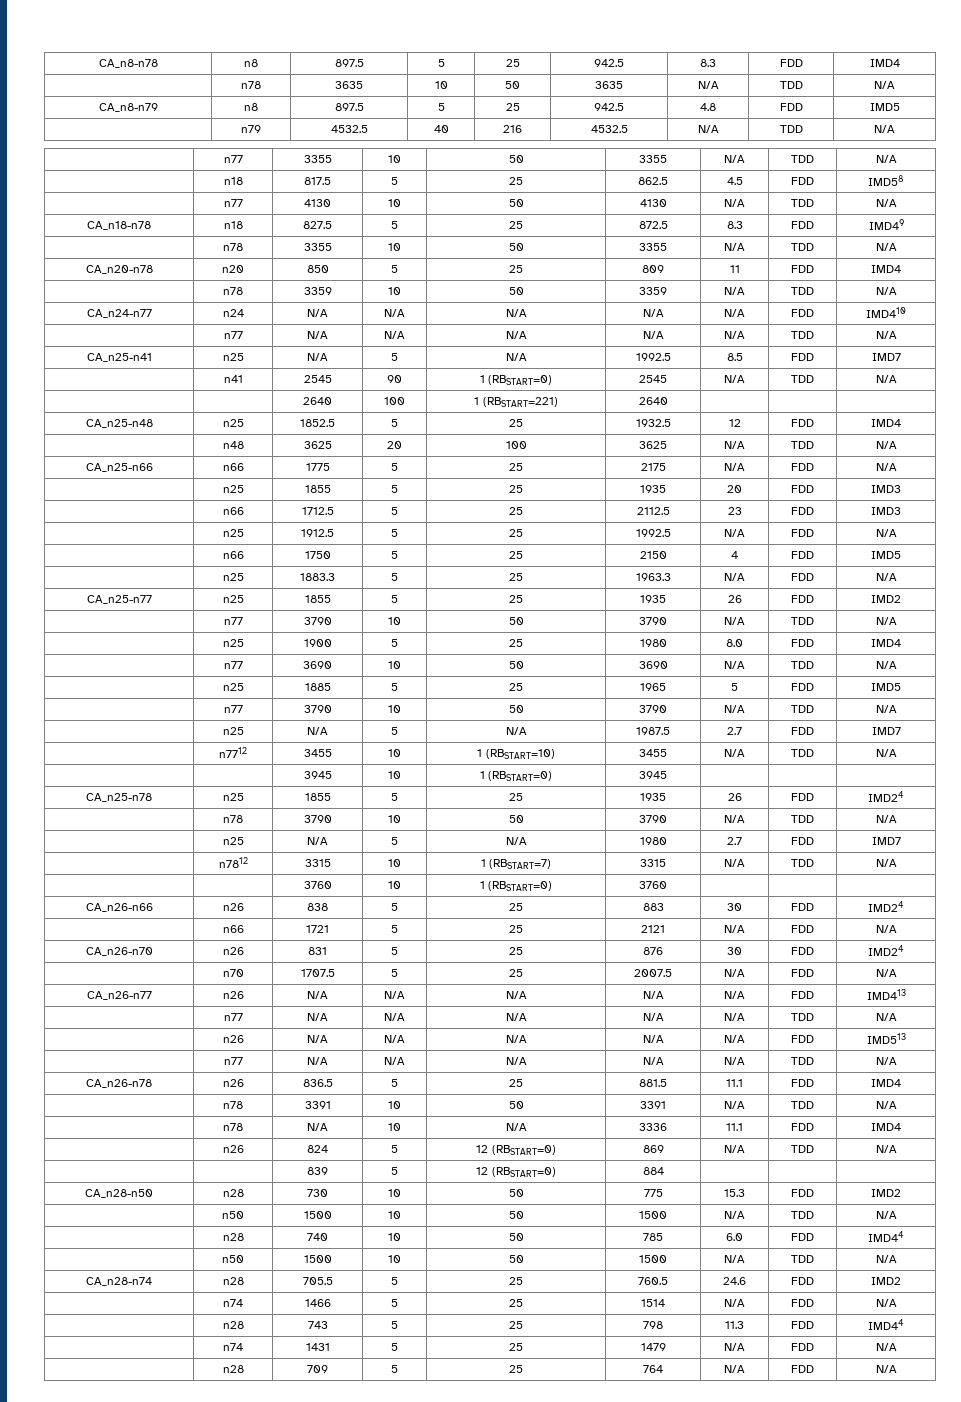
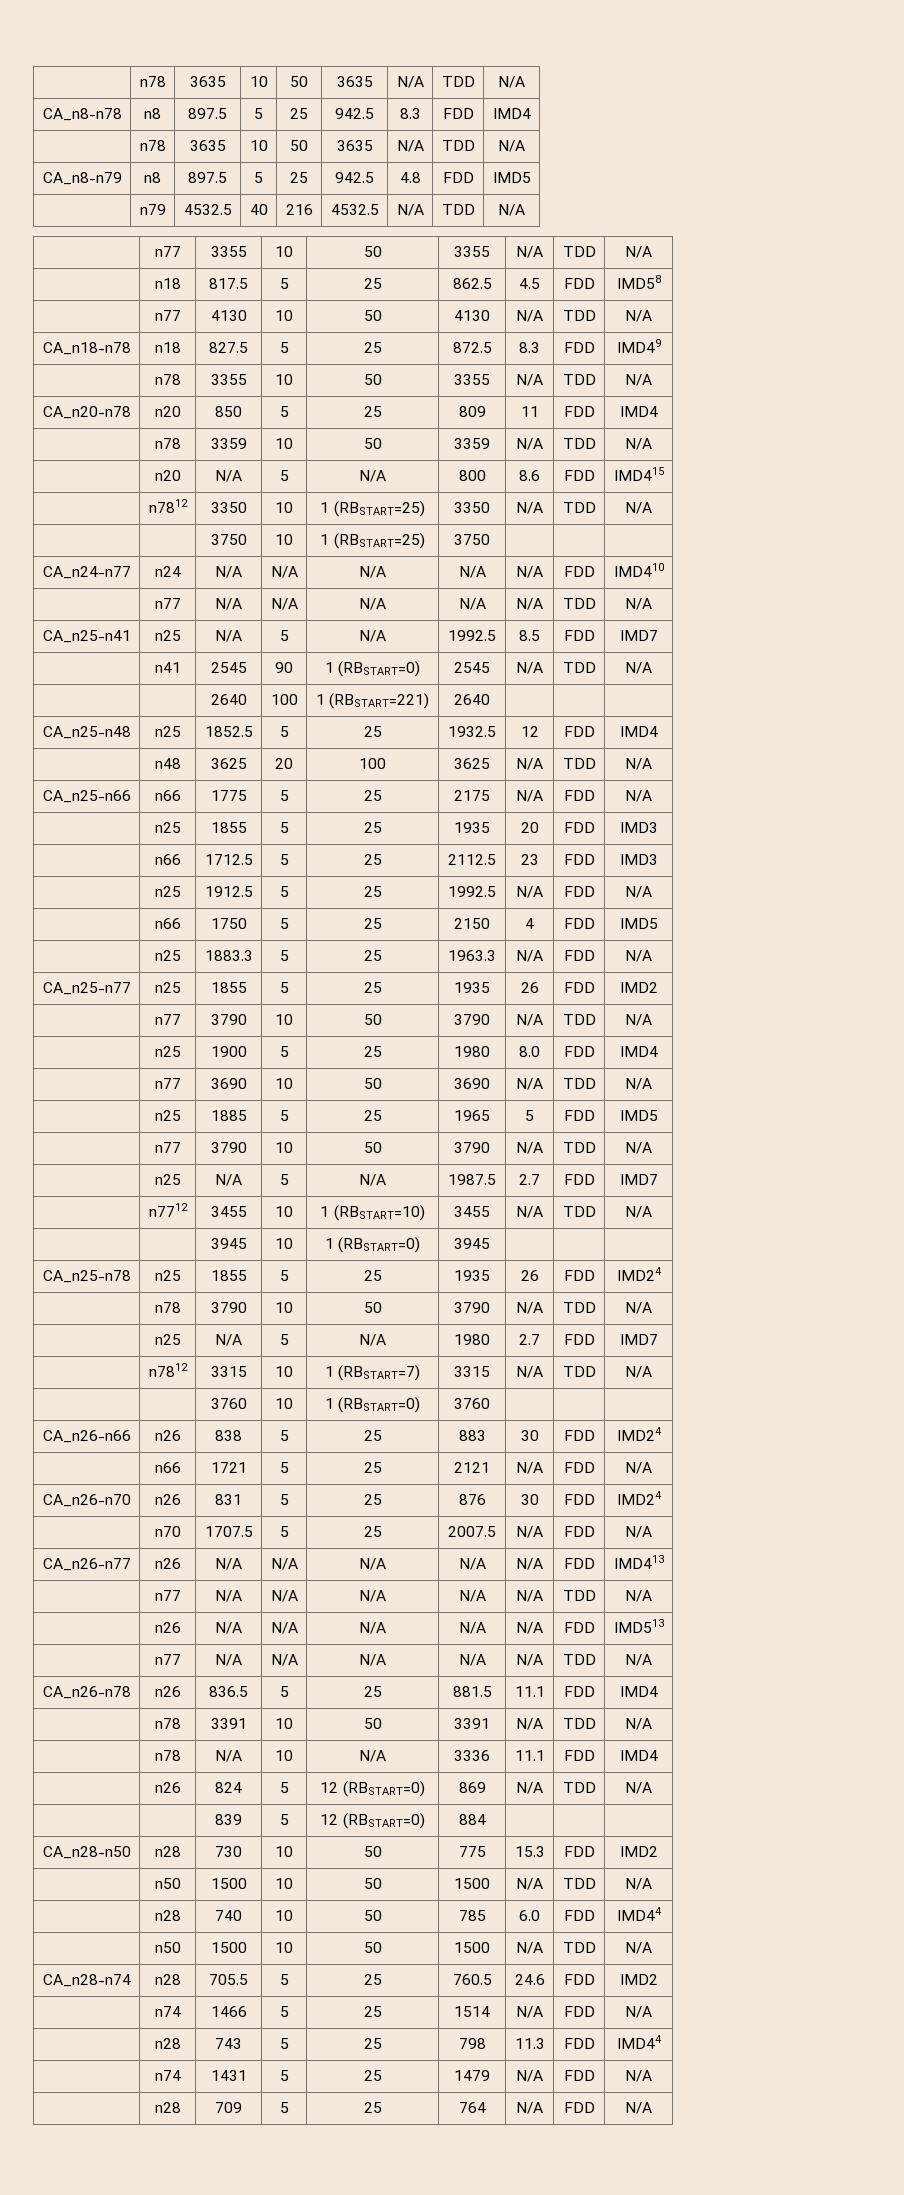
(98, 63) none -> [139,76,166,87] [189,76,226,87] [249,76,268,87] [290,76,308,87] [336,76,373,87] [396,76,424,88] [441,76,475,87] [498,76,525,88] | n78 | 3635 | 10 | 50 | 3635 | N/A | TDD | N/A //
(897, 291) none -> [154,470,181,481] [215,470,242,482] [279,470,289,481] [359,470,386,482] [458,470,486,481] [519,470,540,481] [563,470,595,481] [613,467,664,481] [148,499,188,513] [210,502,247,513] [275,502,293,513] [320,501,425,517] [454,502,490,513] [516,502,543,514] [562,502,596,513] [625,502,652,514] [210,534,247,545] [275,534,293,545] [320,533,425,549] [454,534,490,545] // | n20 | N/A | 5 | N/A | 800 | 8.6 | FDD | IMD415 // | n7812 | 3350 | 10 | 1 (RBSTART=25) | 3350 | N/A | TDD | N/A // | | 3750 | 10 | 1 (RBSTART=25) | 3750 | | |

